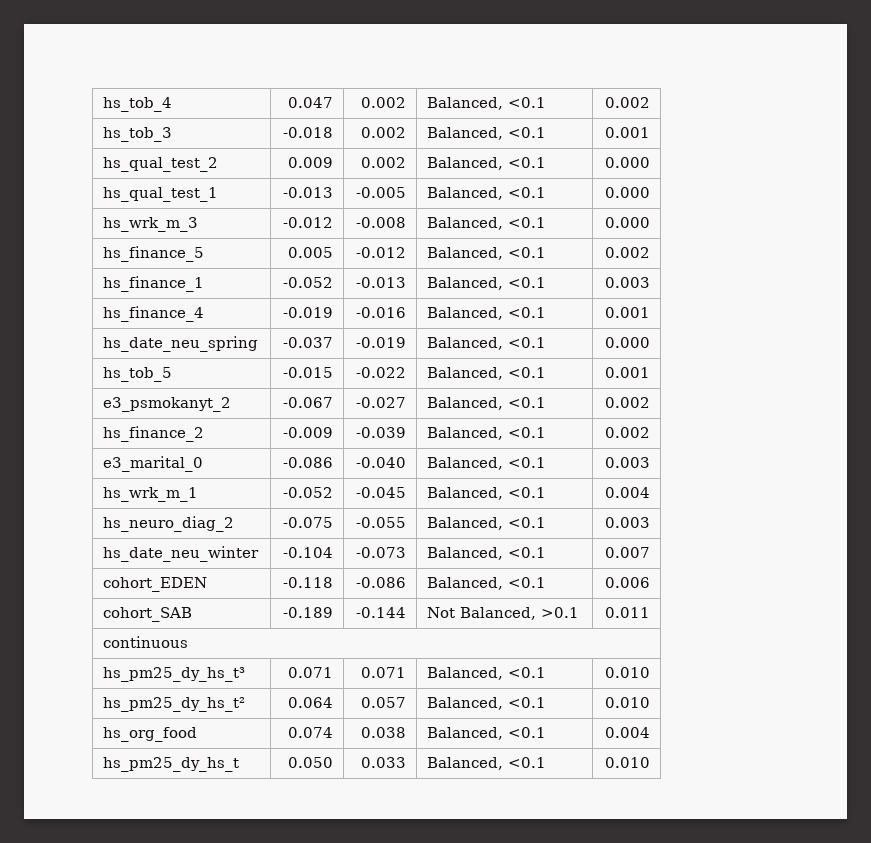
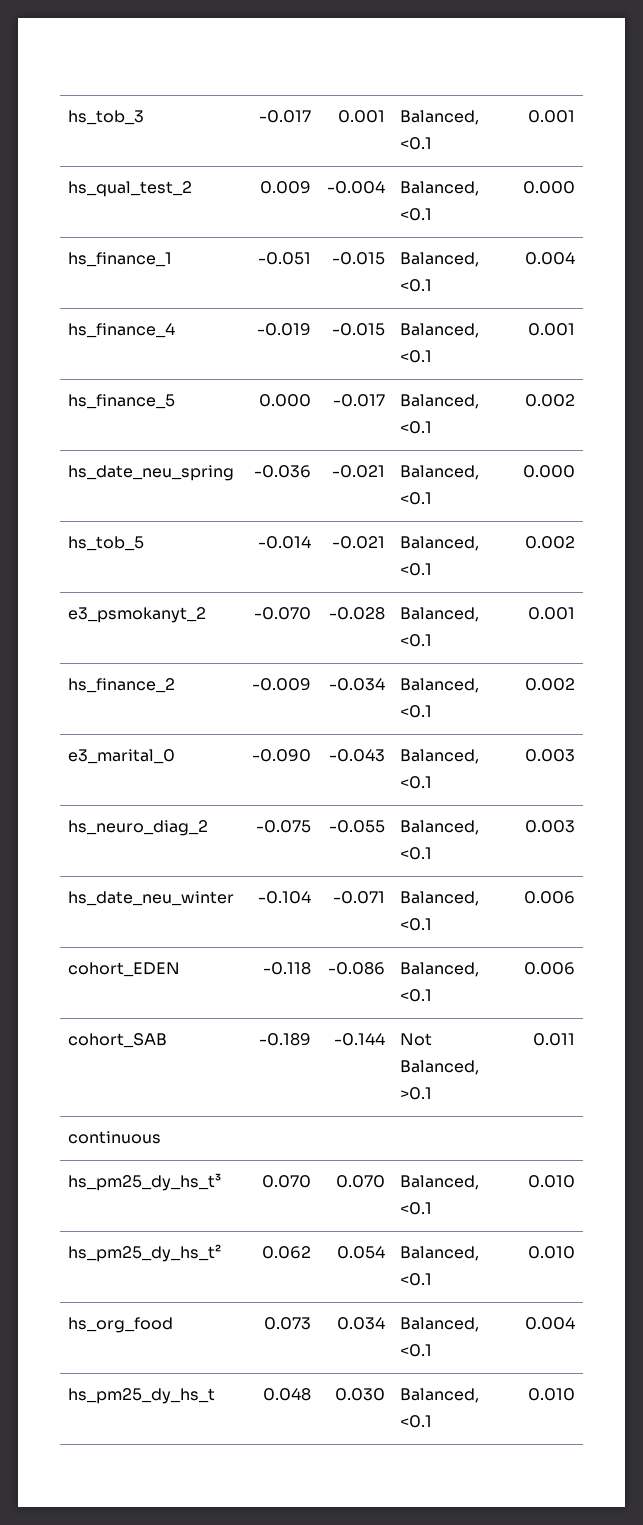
[103,97,173,112] [287,97,333,108] [360,97,406,108] [427,97,547,110] [604,97,650,108] hs_tob_4 | 0.047 | 0.002 | Balanced, <0.1 | 0.002 // -> (67, 117) none
[282,127,333,138] [360,127,406,138] -0.018 | 0.002 -> [259,110,312,123] [338,110,386,123] -0.017 | 0.001
[360,157,406,168] [427,157,547,170] [604,157,650,168] [103,187,219,202] [282,187,333,198] [355,187,406,198] [427,187,547,200] [604,187,650,198] [103,217,199,232] [282,217,333,228] [355,217,406,228] [427,217,547,230] [604,217,650,228] 0.002 | Balanced, <0.1 | 0.000 // hs_qual_test_1 | -0.013 | -0.005 | Balanced, <0.1 | 0.000 // hs_wrk_m_3 | -0.012 | -0.008 | Balanced, <0.1 | 0.000 -> [327,181,386,194] [399,181,479,196] [399,208,432,221] [523,181,576,194] [67,252,172,267] [258,252,312,265] [332,252,386,265] [399,252,479,267] [399,279,432,292] [525,252,576,265] [67,323,175,338] [257,323,312,336] [332,323,386,336] [399,323,479,338] [399,350,432,363] [528,323,576,336] -0.004 | Balanced, <0.1 | 0.000 // hs_finance_1 | -0.051 | -0.015 | Balanced, <0.1 | 0.004 // hs_finance_4 | -0.019 | -0.015 | Balanced, <0.1 | 0.001
[287,247,333,258] [355,247,406,258] [427,247,547,260] [604,247,650,258] [103,276,205,292] [282,277,333,288] [355,277,406,288] [427,277,547,290] [604,277,650,288] [103,306,205,322] [282,307,333,318] [355,307,406,318] [427,307,547,320] [604,307,650,318] 0.005 | -0.012 | Balanced, <0.1 | 0.002 // hs_finance_1 | -0.052 | -0.013 | Balanced, <0.1 | 0.003 // hs_finance_4 | -0.019 | -0.016 | Balanced, <0.1 | 0.001 -> [259,394,312,407] [333,394,386,407] [399,394,479,409] [399,421,432,434] [525,394,576,407] 0.000 | -0.017 | Balanced, <0.1 | 0.002
[282,337,333,348] [355,337,406,348] -0.037 | -0.019 -> [254,465,312,478] [332,465,386,478] -0.036 | -0.021
[282,367,333,378] [355,367,406,378] [427,367,547,380] [604,367,650,378] [103,397,232,412] [282,397,333,408] [355,397,406,408] [427,397,547,410] [604,397,650,408] -0.015 | -0.022 | Balanced, <0.1 | 0.001 // e3_psmokanyt_2 | -0.067 | -0.027 | Balanced, <0.1 | 0.002 -> [258,536,312,549] [332,536,386,549] [399,536,479,551] [399,563,432,576] [525,536,576,549] [67,607,206,623] [254,607,312,620] [329,607,386,620] [399,607,479,622] [399,634,432,647] [528,607,576,620] -0.014 | -0.021 | Balanced, <0.1 | 0.002 // e3_psmokanyt_2 | -0.070 | -0.028 | Balanced, <0.1 | 0.001
[355,427,406,438] -0.039 -> [329,678,386,691] -0.034
[282,457,333,468] [355,457,406,468] [427,457,547,470] [604,457,650,468] [103,487,199,502] [282,487,333,498] [355,487,406,498] [427,487,547,500] [604,487,650,498] -0.086 | -0.040 | Balanced, <0.1 | 0.003 // hs_wrk_m_1 | -0.052 | -0.045 | Balanced, <0.1 | 0.004 -> [252,749,312,762] [329,749,386,762] [399,749,479,764] [399,776,432,789] [525,749,576,762] -0.090 | -0.043 | Balanced, <0.1 | 0.003
[355,547,406,558] [427,547,547,560] [604,547,650,558] -0.073 | Balanced, <0.1 | 0.007 -> [333,891,386,904] [399,891,479,906] [399,918,432,931] [524,891,576,904] -0.071 | Balanced, <0.1 | 0.006
[287,667,333,678] [360,667,406,678] 0.071 | 0.071 -> [262,1175,312,1188] [336,1175,386,1188] 0.070 | 0.070
[287,697,333,708] [360,697,406,708] 0.064 | 0.057 -> [262,1246,312,1259] [337,1246,386,1259] 0.062 | 0.054
[287,727,333,738] [360,727,406,738] 0.074 | 0.038 -> [264,1317,312,1330] [337,1317,386,1330] 0.073 | 0.034
[287,757,333,768] [360,757,406,768] 0.050 | 0.033 -> [263,1388,312,1401] [335,1388,386,1401] 0.048 | 0.030

